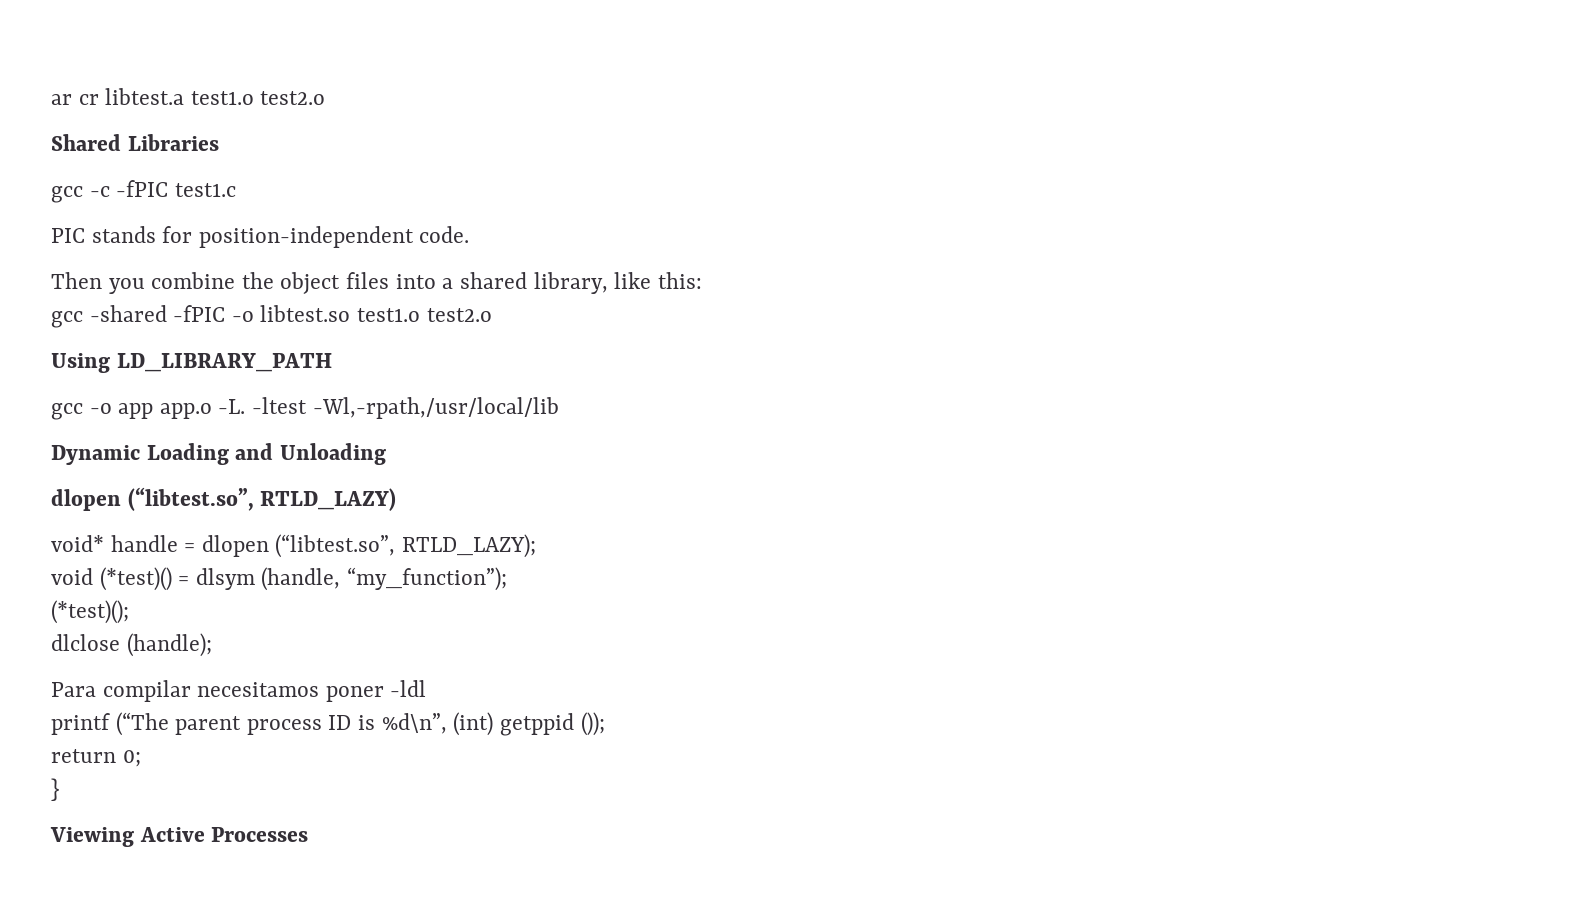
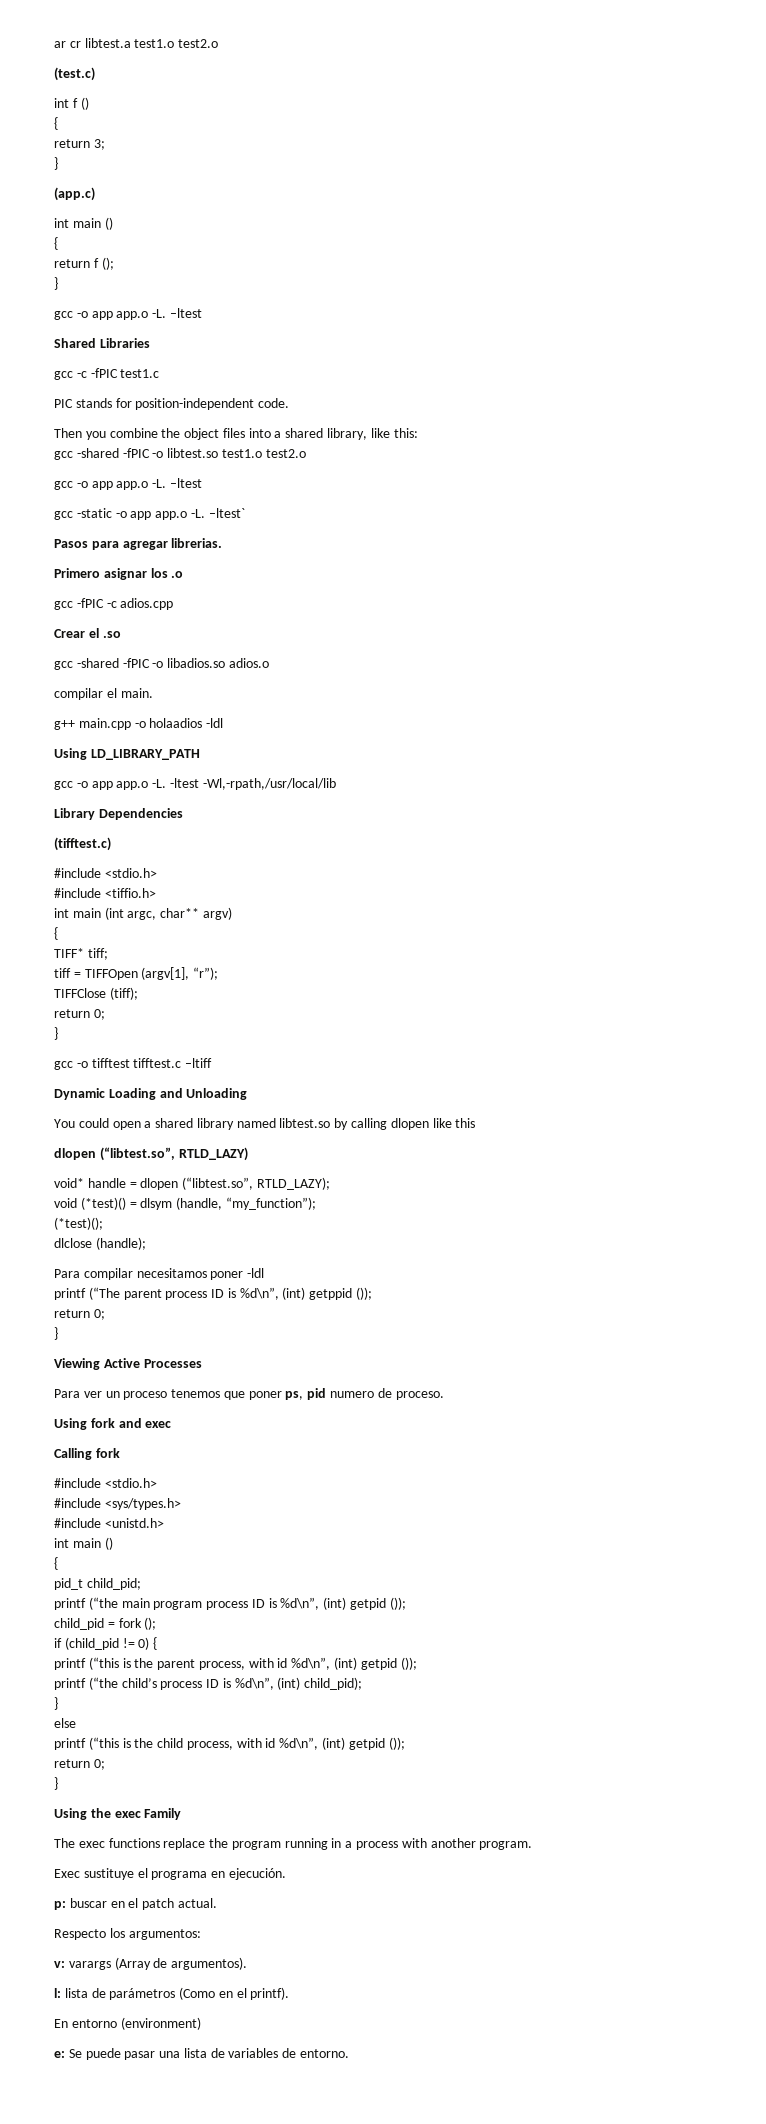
(326, 98) none -> [54,67,95,81] [54,97,89,110] [54,117,58,130] [54,139,105,150] [54,157,58,170] [54,187,95,201] [54,217,113,230] [54,237,58,250] [54,257,114,270] [54,277,58,290] [54,308,202,320] // (test.c) // int f () // { // return 3; // } // (app.c) // int main () // { // return f (); // } // gcc -o app app.o -L. –ltest
(492, 315) none -> [54,478,202,490] [54,508,245,520] [54,538,223,550] [54,568,184,580] [54,598,174,610] [54,628,121,638] [54,658,269,670] [54,688,153,700] [54,718,224,730] // gcc -o app app.o -L. –ltest // gcc -static -o app app.o -L. –ltest` // Pasos para agregar librerias. // Primero asignar los .o // gcc -fPIC -c adios.cpp // Crear el .so // gcc -shared -fPIC -o libadios.so adios.o // compilar el main. // g++ main.cpp -o holaadios -ldl
[51,443,386,465] Dynamic Loading and Unloading -> [54,808,183,820] [54,837,111,851] [54,868,157,878] [54,888,156,898] [54,907,232,920] [54,927,58,940] [54,948,108,960] [54,967,219,980] [54,987,138,1000] [54,1009,105,1020] [54,1027,58,1040] [54,1058,213,1070] [54,1088,248,1100] [54,1118,476,1130] Library Dependencies // (tifftest.c) // #include <stdio.h> // #include <tiffio.h> // int main (int argc, char** argv) // { // TIFF* tiff; // tiff = TIFFOpen (argv[1], “r”); // TIFFClose (tiff); // return 0; // } // gcc -o tifftest tifftest.c –ltiff // Dynamic Loading and Unloading // You could open a shared library named libtest.so by calling dlopen like this
(309, 834) none -> [54,1388,444,1400] [54,1418,172,1430] [54,1448,120,1460] [54,1478,157,1488] [54,1498,181,1510] [54,1518,164,1528] [54,1537,113,1550] [54,1557,58,1570] [54,1578,141,1590] [54,1597,406,1610] [54,1617,157,1630] [54,1637,158,1650] [54,1657,417,1670] [54,1677,363,1690] [54,1697,58,1710] [54,1718,76,1728] [54,1737,405,1750] [54,1759,105,1770] [54,1777,58,1790] [54,1808,182,1820] [54,1838,533,1850] [54,1868,286,1880] [54,1898,217,1910] [54,1928,201,1940] [54,1957,248,1970] [54,1987,290,2000] [54,2017,201,2030] [54,2048,350,2060] // Para ver un proceso tenemos que poner ps, pid numero de proceso. // Using fork and exec // Calling fork // #include <stdio.h> // #include <sys/types.h> // #include <unistd.h> // int main () // { // pid_t child_pid; // printf (“the main program process ID is %d\n”, (int) getpid ()); // child_pid = fork (); // if (child_pid != 0) { // printf (“this is the parent process, with id %d\n”, (int) getpid ()); // printf (“the child’s process ID is %d\n”, (int) child_pid); // } // else // printf (“this is the child process, with id %d\n”, (int) getpid ()); // return 0; // } // Using the exec Family // The exec functions replace the program running in a process with another program. // Exec sustituye el programa en ejecución. // p: buscar en el patch actual. // Respecto los argumentos: // v: varargs (Array de argumentos). // l: lista de parámetros (Como en el printf). // En entorno (environment) // e: Se puede pasar una lista de variables de entorno.

